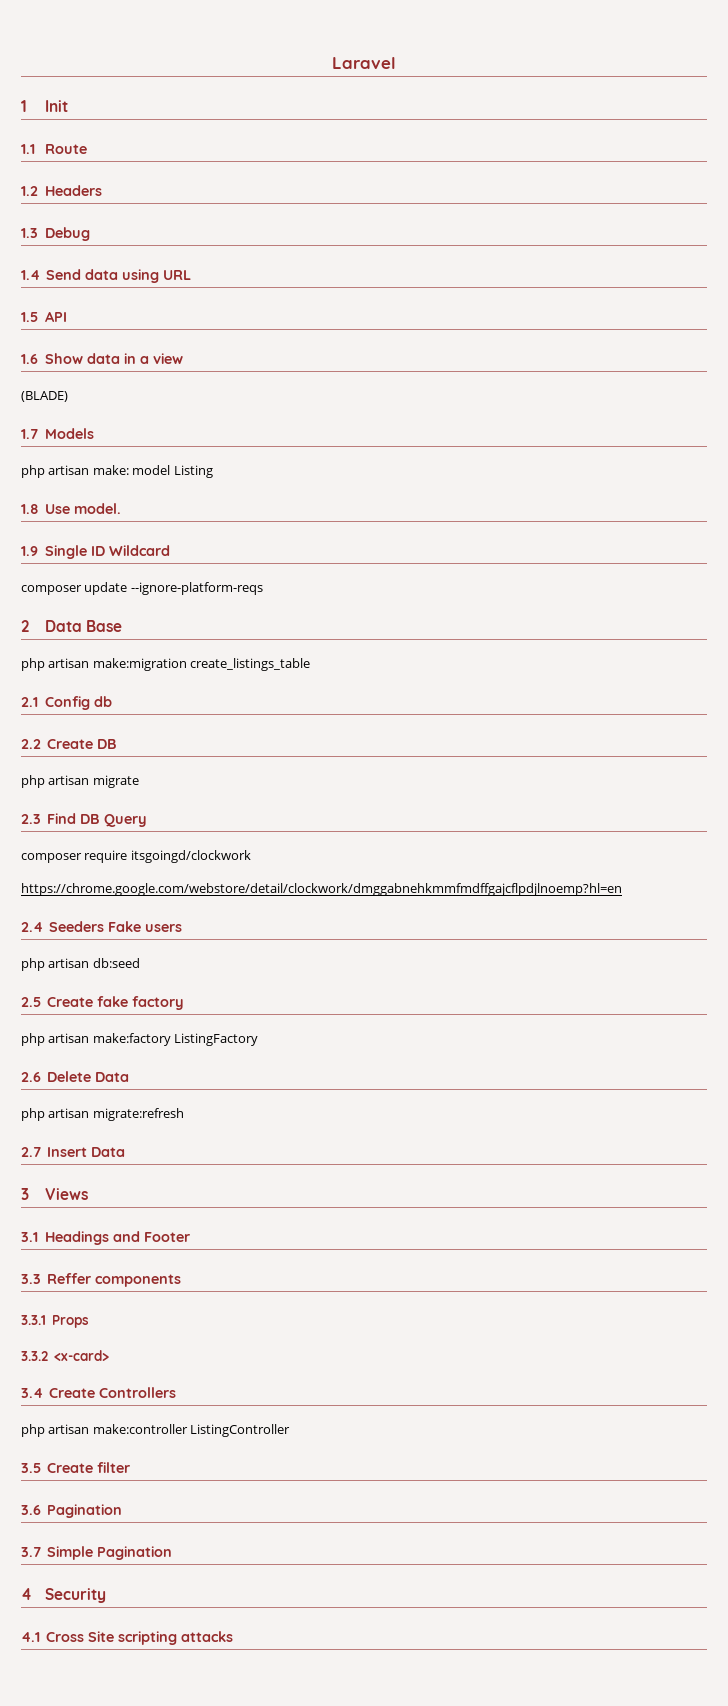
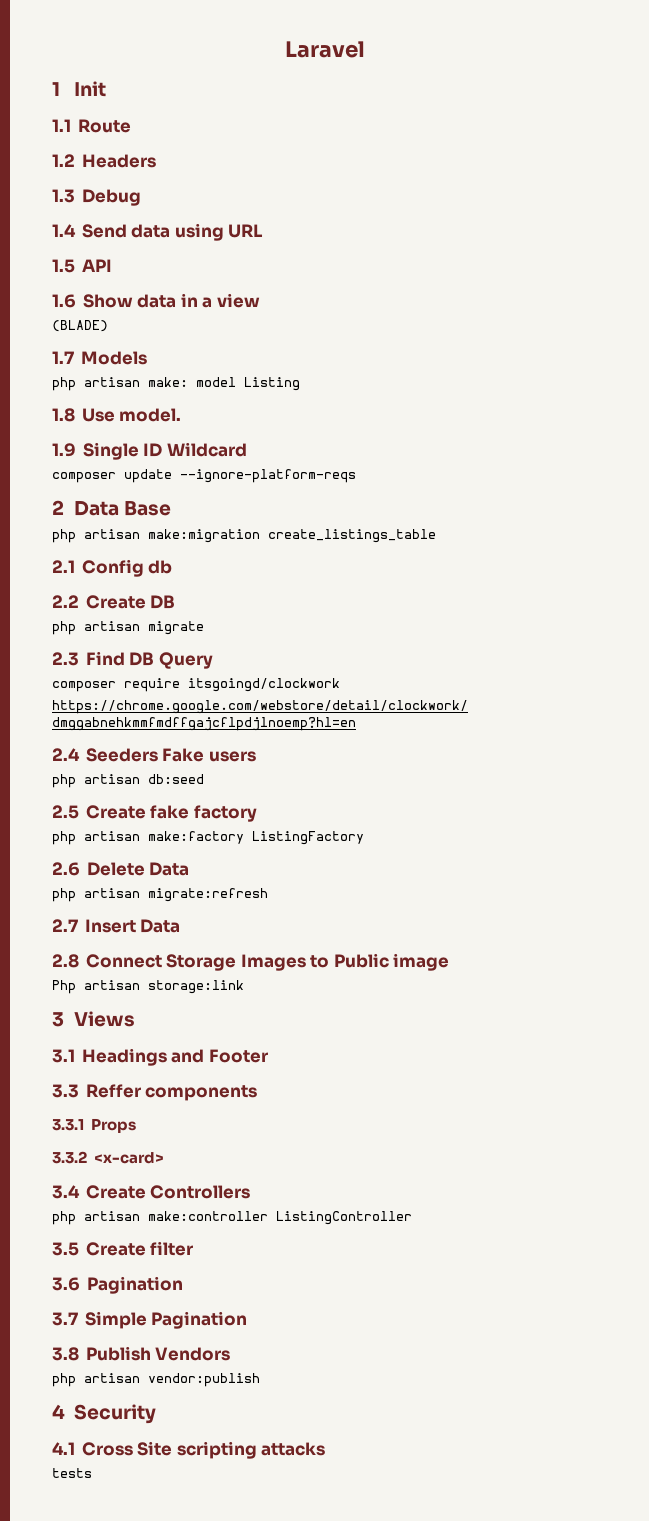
(126, 1152) none -> [52,953,450,971] [52,980,244,994] // 2.8 Connect Storage Images to Public image // Php artisan storage:link
(173, 1553) none -> [52,1346,231,1361] [52,1373,260,1387] // 3.8 Publish Vendors // php artisan vendor:publish
(234, 1636) none -> [52,1468,92,1478] // tests

